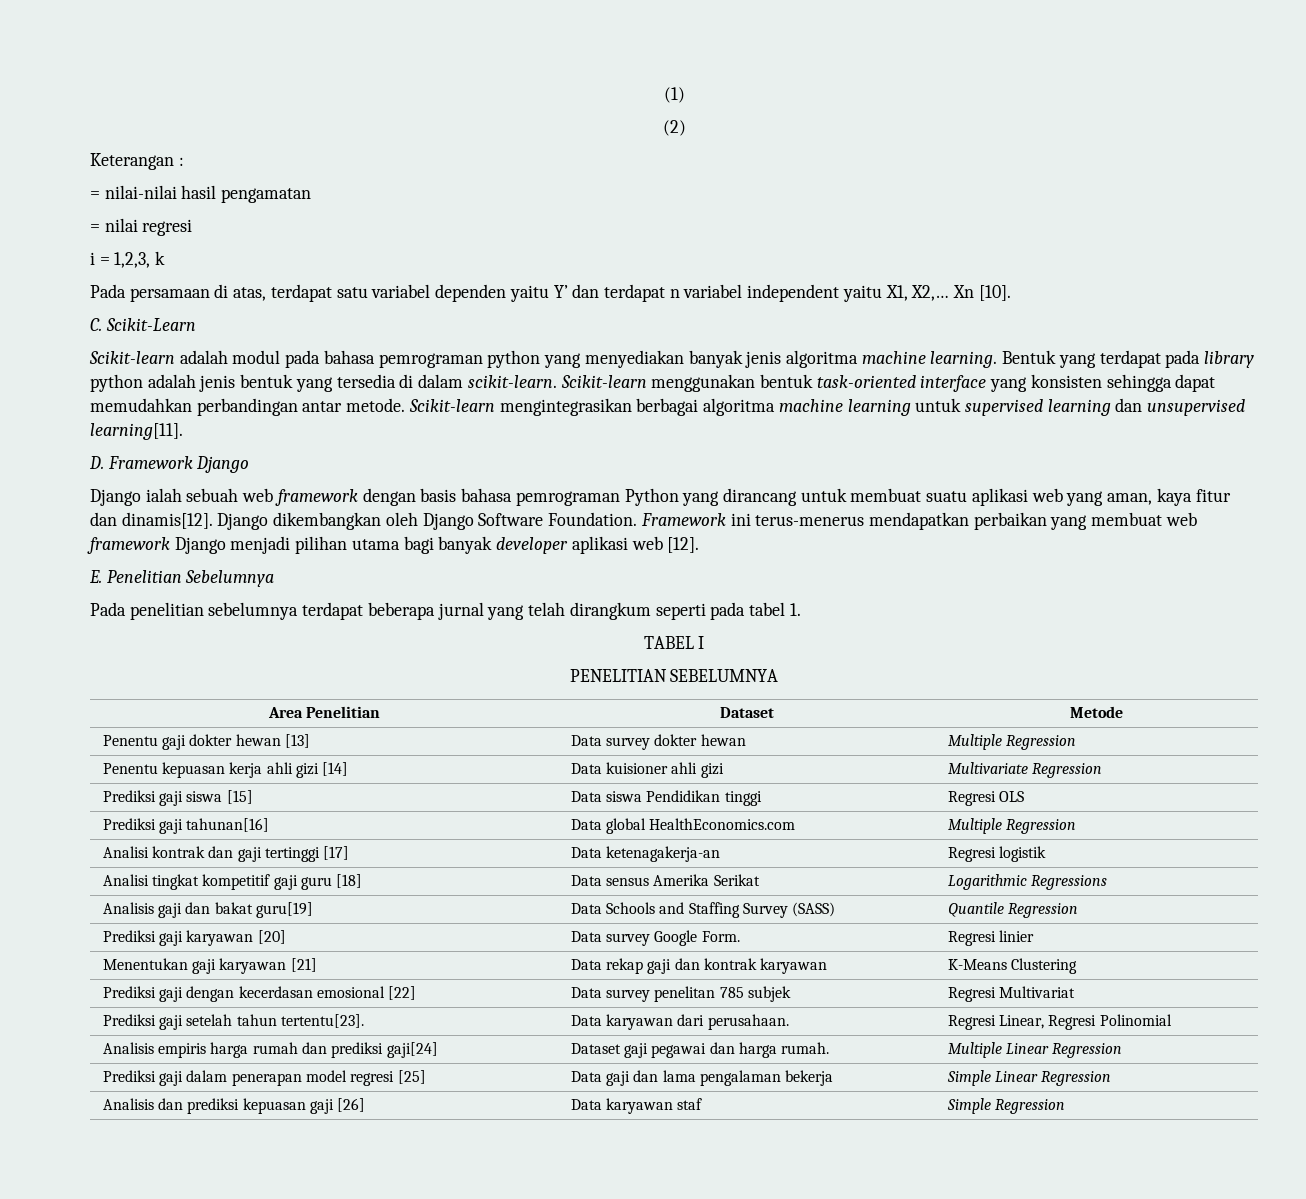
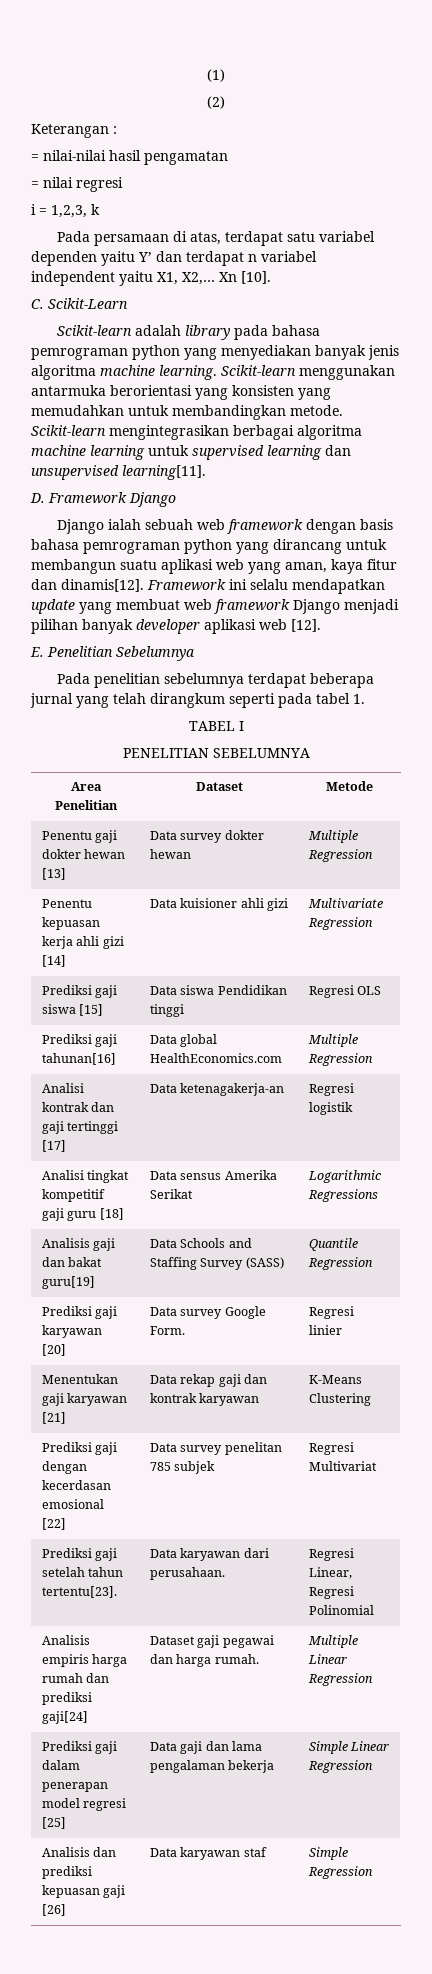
[232,350,281,364] modul -> [185,325,231,340] library
[1002,350,1255,368] [90,374,1216,392] [90,398,343,416] Bentuk yang terdapat pada library python adalah jenis bentuk yang tersedia di dalam scikit-learn. Scikit-learn menggunakan bentuk task-oriented interface yang konsisten sehingga dapat memudahkan perbandingan antar -> [221,365,395,380] [31,385,331,400] [31,405,286,420] Scikit-learn menggunakan antarmuka berorientasi yang konsisten yang memudahkan untuk membandingkan
[624,488,679,506] Python -> [184,539,232,554] python
[850,488,922,502] membuat -> [31,559,116,574] membangun
[217,512,1047,530] Django dikembangkan oleh Django Software Foundation. Framework ini terus-menerus mendapatkan perbaikan -> [147,579,385,594] [31,599,75,614] Framework ini selalu mendapatkan update
[351,536,434,554] utama bagi -> (78, 626) none

